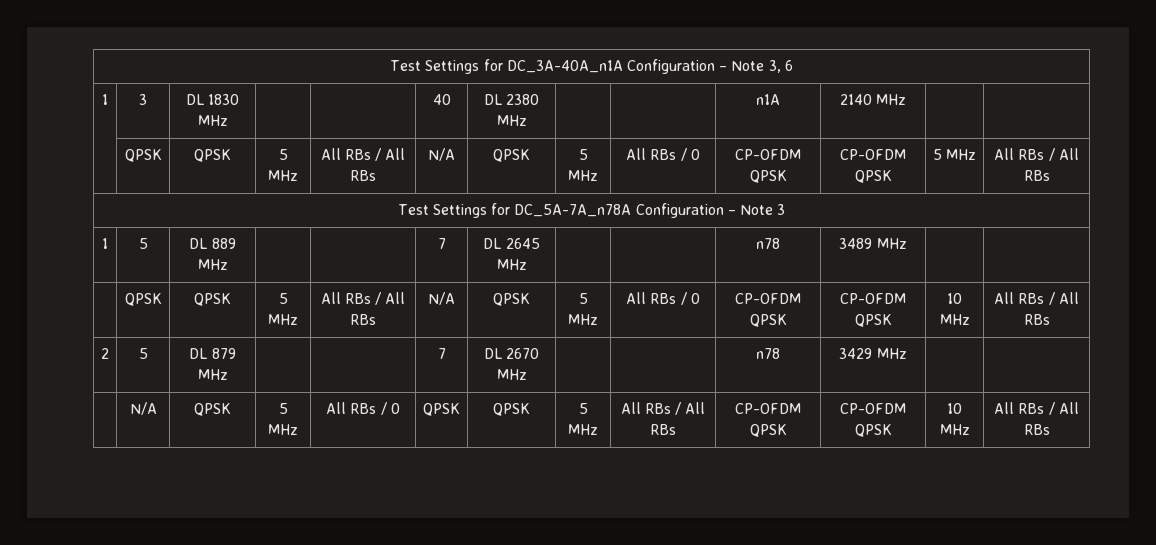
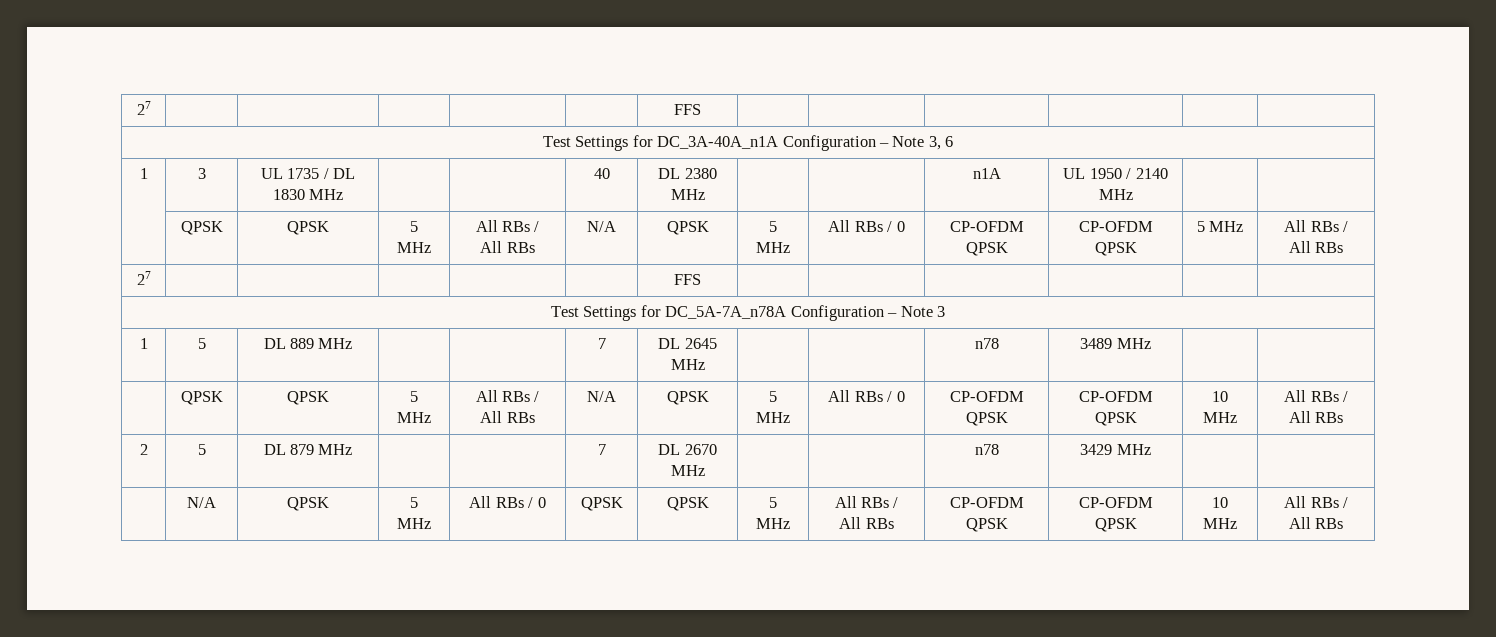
(390, 65) none -> [136,101,151,115] [674,104,702,115] 27 | | | | | | FFS | | | | | | //
(147, 99) none -> [260,168,329,179] UL 1735 /
(780, 99) none -> [1063,168,1132,179] UL 1950 /
(1050, 175) none -> [136,271,151,285] [674,274,702,285] // 27 | | | | | | FFS | | | | | |

